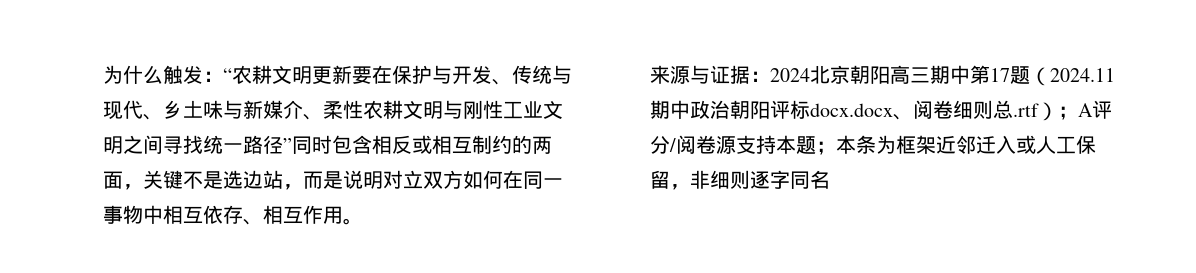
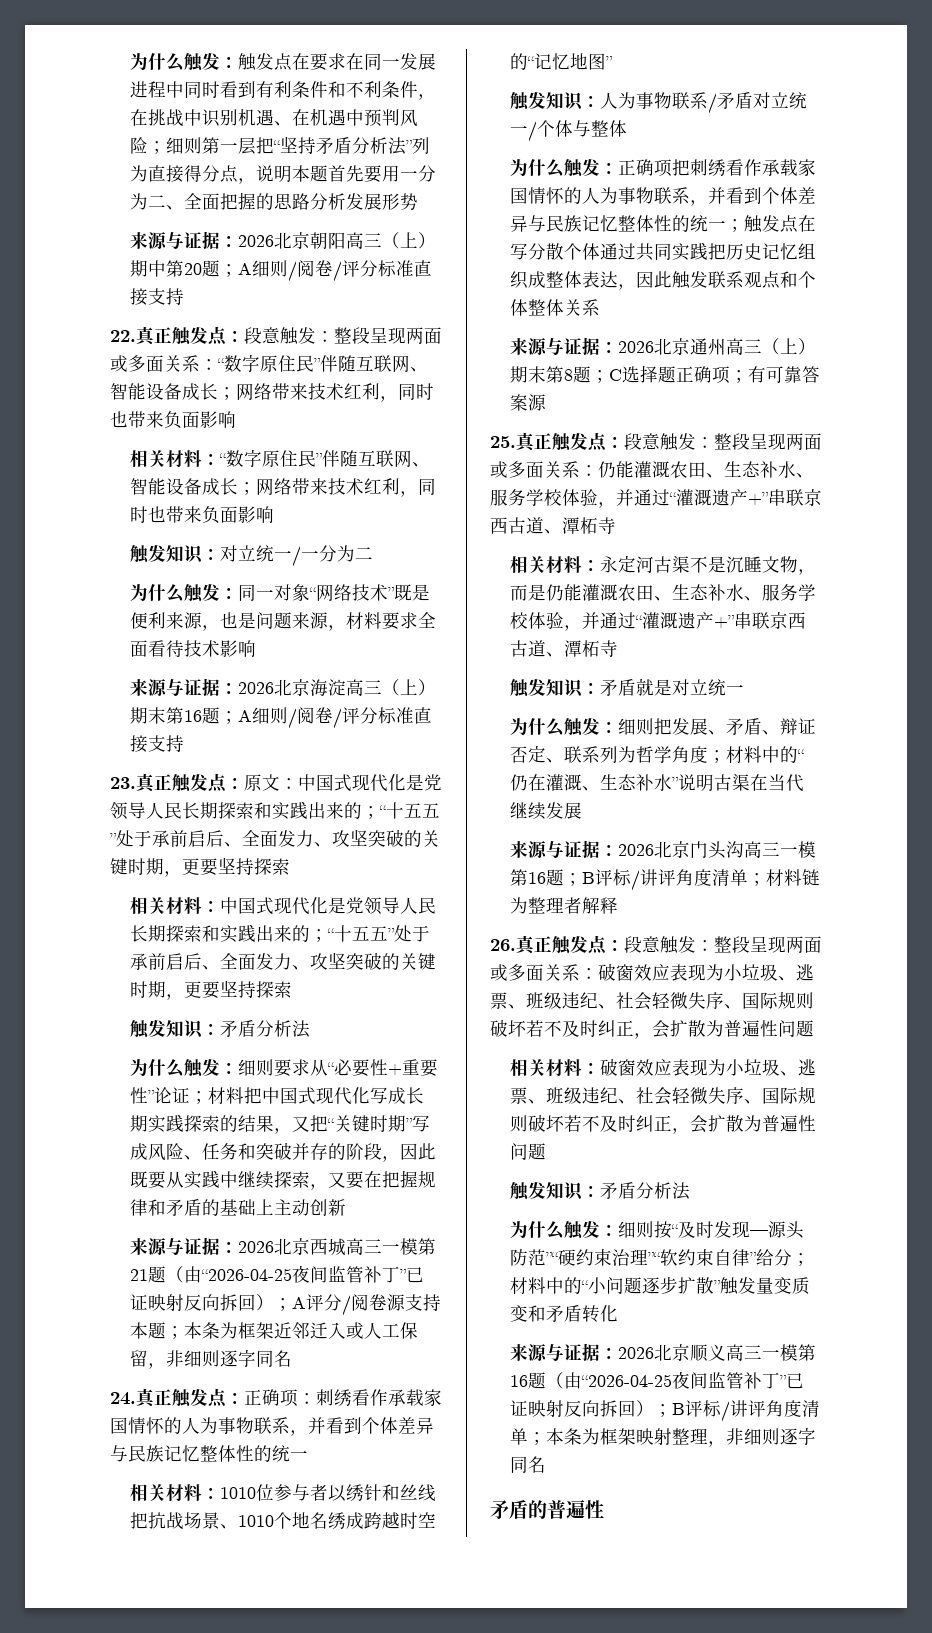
[103,65,573,85] [103,100,564,120] [103,135,553,154] [103,170,564,190] [103,205,364,225] [650,65,811,84] 为什么触发：“农耕文明更新要在保护与开发、传统与现代、乡土味与新媒介、柔性农耕文明与刚性工业文明之间寻找统一路径”同时包含相反或相互制约的两面，关键不是选边站，而是说明对立双方如何在同一事物中相互依存、相互作用。 // 来源与证据：2024 -> [130,53,437,72] [130,81,437,100] [130,108,419,127] [130,136,431,155] [130,165,437,184] [130,192,419,210] [130,231,275,249] 为什么触发：触发点在要求在同一发展进程中同时看到有利条件和不利条件，在挑战中识别机遇、在机遇中预判风险；细则第一层把“坚持矛盾分析法”列为直接得分点，说明本题首先要用一分为二、全面把握的思路分析发展形势 // 来源与证据：2026
[930,65,1116,86] [650,100,1040,120] 期中第17题（2024.11期中政治朝阳评标docx.docx、阅卷细则总.rtf -> [382,232,437,249] [130,260,433,282] [130,288,185,306] [110,326,442,346] [110,354,428,373] [110,383,434,402] [110,411,236,429] [130,449,431,468] [130,478,437,497] [130,506,275,524] [130,545,374,567] [130,584,431,603] [130,612,437,631] [130,640,257,657] [130,678,437,697] [130,707,433,729] [130,735,185,753] [110,773,442,793] [110,802,440,820] [110,829,440,847] [110,857,290,877] [130,897,437,915] [130,925,431,943] [130,952,437,970] [130,980,293,1000] [130,1020,311,1039] [130,1059,439,1078] [130,1087,425,1105] [130,1115,431,1134] [130,1142,437,1162] [130,1170,437,1190] [130,1199,347,1216] [130,1237,437,1256] [130,1265,425,1283] [130,1294,257,1311] （上）期中第20题；A细则/阅卷/评分标准直接支持 // 22.真正触发点：段意触发：整段呈现两面或多面关系：“数字原住民”伴随互联网、智能设备成长；网络带来技术红利，同时也带来负面影响 // 相关材料：“数字原住民”伴随互联网、智能设备成长；网络带来技术红利，同时也带来负面影响 // 触发知识：对立统一/一分为二 // 为什么触发：同一对象“网络技术”既是便利来源，也是问题来源，材料要求全面看待技术影响 // 来源与证据：2026北京海淀高三（上）期末第16题；A细则/阅卷/评分标准直接支持 // 23.真正触发点：原文：中国式现代化是党领导人民长期探索和实践出来的；“十五五”处于承前启后、全面发力、攻坚突破的关键时期，更要坚持探索 // 相关材料：中国式现代化是党领导人民长期探索和实践出来的；“十五五”处于承前启后、全面发力、攻坚突破的关键时期，更要坚持探索 // 触发知识：矛盾分析法 // 为什么触发：细则要求从“必要性+重要性”论证；材料把中国式现代化写成长期实践探索的结果，又把“关键时期”写成风险、任务和突破并存的阶段，因此既要从实践中继续探索，又要在把握规律和矛盾的基础上主动创新 // 来源与证据：2026北京西城高三一模第21题（由“2026-04-25夜间监管补丁”已证映射反向拆回
(831, 179) none -> [110,1388,442,1408] [110,1417,434,1436] [110,1445,308,1462] [130,1484,437,1502] [130,1512,437,1530] [510,53,614,70] [510,92,808,114] [510,120,628,142] [510,159,817,178] [510,187,817,206] [510,215,817,233] [510,243,817,261] [510,271,817,290] [510,299,601,316] [510,337,817,355] [510,365,821,384] [510,394,547,411] [490,432,822,452] [490,461,814,479] [490,489,822,508] [490,517,616,534] [510,555,817,575] [510,584,817,602] [510,612,807,631] [510,640,619,657] [510,678,745,698] [510,718,817,737] [510,745,805,764] [510,774,805,792] [510,802,583,820] [510,840,817,859] [510,869,821,891] [510,897,619,914] [490,935,822,955] [490,963,814,981] [490,991,814,1010] [490,1019,814,1039] [510,1058,817,1077] [510,1086,817,1105] [510,1114,817,1134] [510,1143,547,1160] [510,1182,691,1201] [510,1221,805,1240] [510,1248,811,1266] [510,1276,811,1295] [510,1305,619,1323] [510,1343,817,1362] [510,1371,805,1389] [510,1400,821,1422] [510,1427,817,1447] [510,1456,547,1473] [490,1500,604,1519] // 24.真正触发点：正确项：刺绣看作承载家国情怀的人为事物联系，并看到个体差异与民族记忆整体性的统一 // 相关材料：1010位参与者以绣针和丝线把抗战场景、1010个地名绣成跨越时空的“记忆地图” // 触发知识：人为事物联系/矛盾对立统一/个体与整体 // 为什么触发：正确项把刺绣看作承载家国情怀的人为事物联系，并看到个体差异与民族记忆整体性的统一；触发点在写分散个体通过共同实践把历史记忆组织成整体表达，因此触发联系观点和个体整体关系 // 来源与证据：2026北京通州高三（上）期末第8题；C选择题正确项；有可靠答案源 // 25.真正触发点：段意触发：整段呈现两面或多面关系：仍能灌溉农田、生态补水、服务学校体验，并通过“灌溉遗产+”串联京西古道、潭柘寺 // 相关材料：永定河古渠不是沉睡文物，而是仍能灌溉农田、生态补水、服务学校体验，并通过“灌溉遗产+”串联京西古道、潭柘寺 // 触发知识：矛盾就是对立统一 // 为什么触发：细则把发展、矛盾、辩证否定、联系列为哲学角度；材料中的“仍在灌溉、生态补水”说明古渠在当代继续发展 // 来源与证据：2026北京门头沟高三一模第16题；B评标/讲评角度清单；材料链为整理者解释 // 26.真正触发点：段意触发：整段呈现两面或多面关系：破窗效应表现为小垃圾、逃票、班级违纪、社会轻微失序、国际规则破坏若不及时纠正，会扩散为普遍性问题 // 相关材料：破窗效应表现为小垃圾、逃票、班级违纪、社会轻微失序、国际规则破坏若不及时纠正，会扩散为普遍性问题 // 触发知识：矛盾分析法 // 为什么触发：细则按“及时发现—源头防范”“硬约束治理”“软约束自律”给分；材料中的“小问题逐步扩散”触发量变质变和矛盾转化 // 来源与证据：2026北京顺义高三一模第16题（由“2026-04-25夜间监管补丁”已证映射反向拆回）；B评标/讲评角度清单；本条为框架映射整理，非细则逐字同名 // 矛盾的普遍性

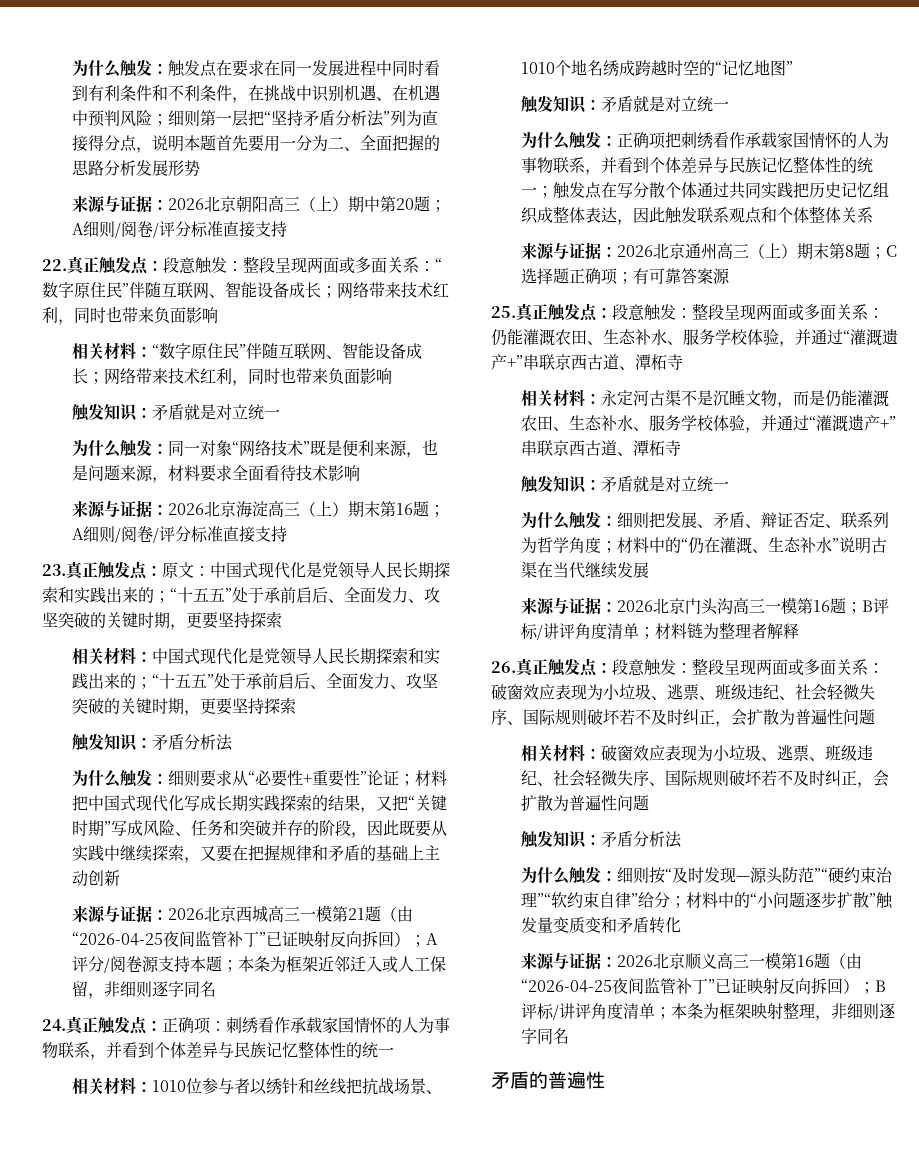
[220,545,374,567] 对立统一/一分为二 -> [152,404,281,420] 矛盾就是对立统一
[600,92,808,114] [510,120,628,142] 人为事物联系/矛盾对立统一/个体与整体 -> [601,96,730,112] 矛盾就是对立统一

